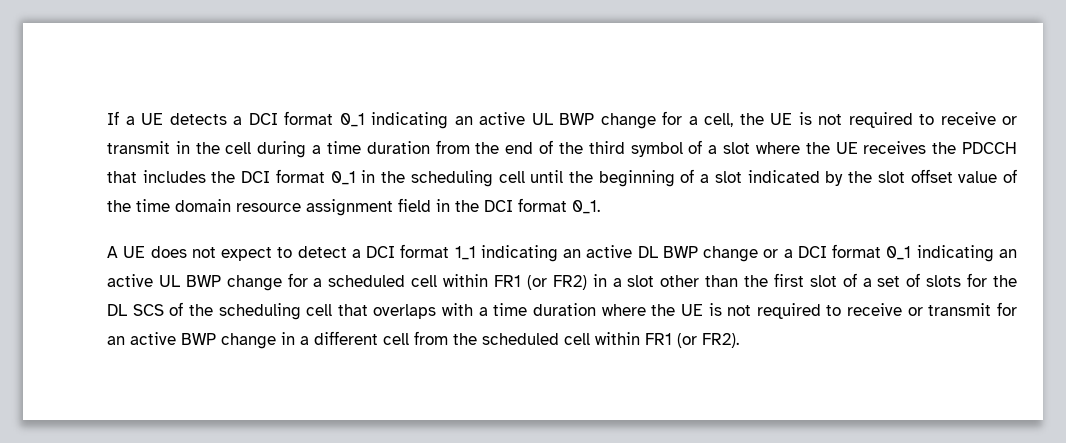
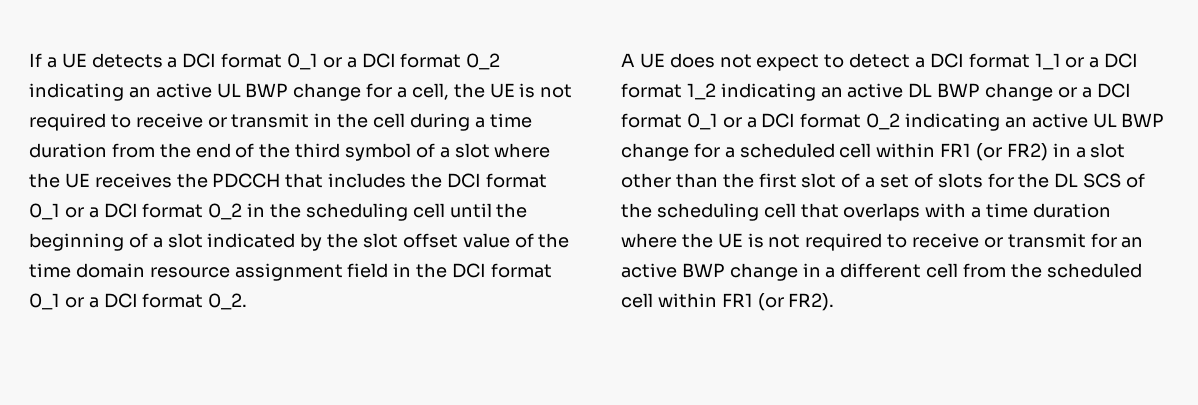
(365, 120) none -> [322,53,501,70] or a DCI format 0_2
(356, 178) none -> [64,203,243,220] or a DCI format 0_2
[572,200,600,214] 0_1. -> [29,293,248,310] 0_1 or a DCI format 0_2.
(476, 253) none -> [1065,53,1139,68] [621,83,716,100] or a DCI format 1_2
(912, 253) none -> [722,113,901,130] or a DCI format 0_2

